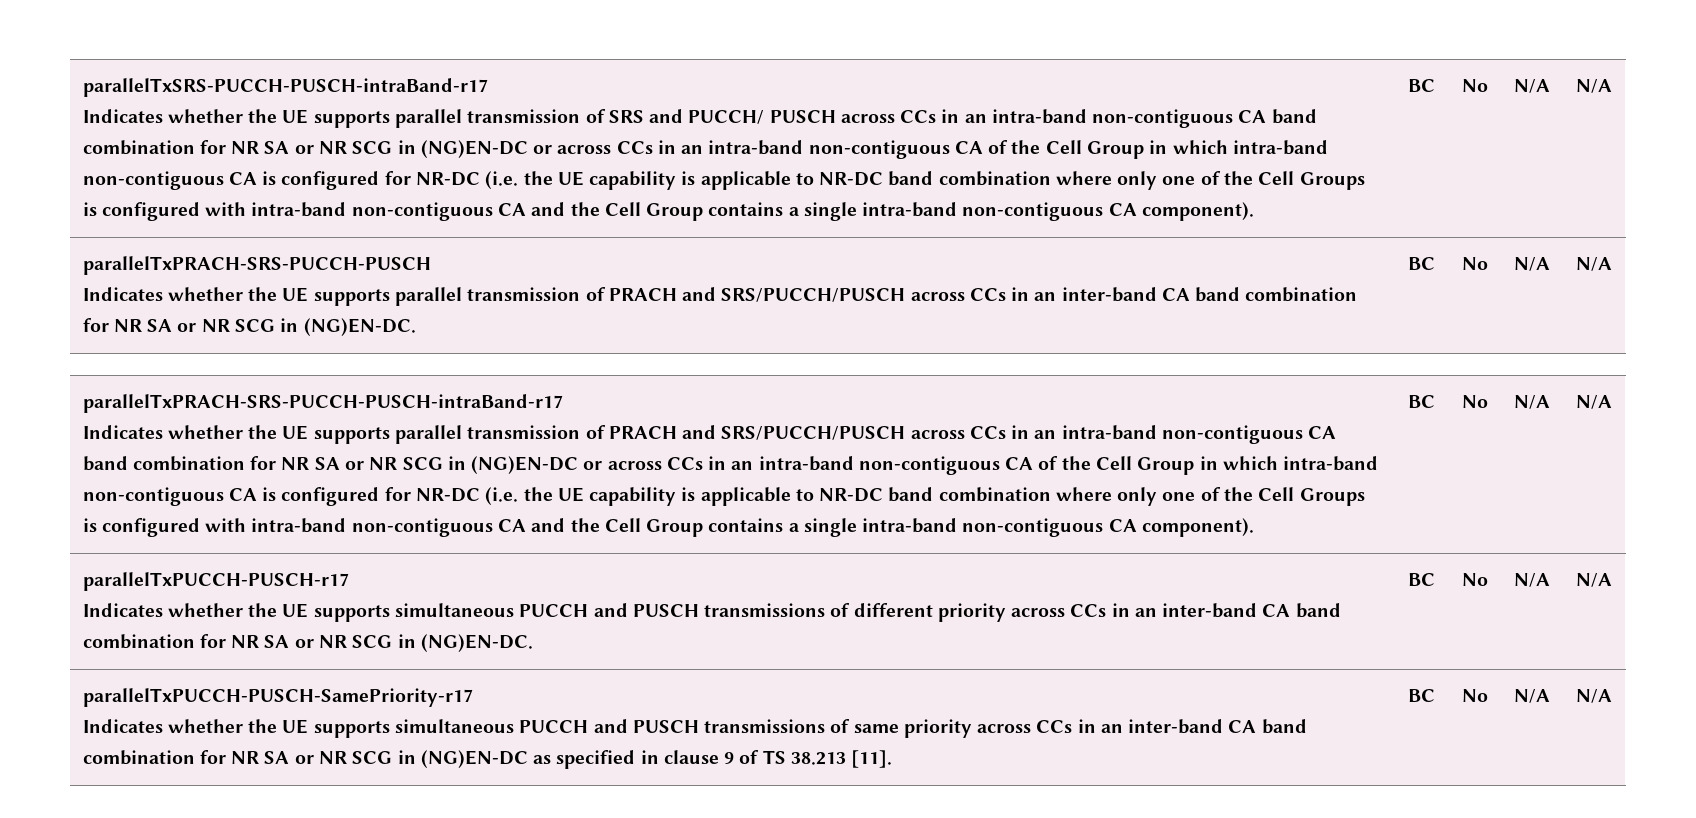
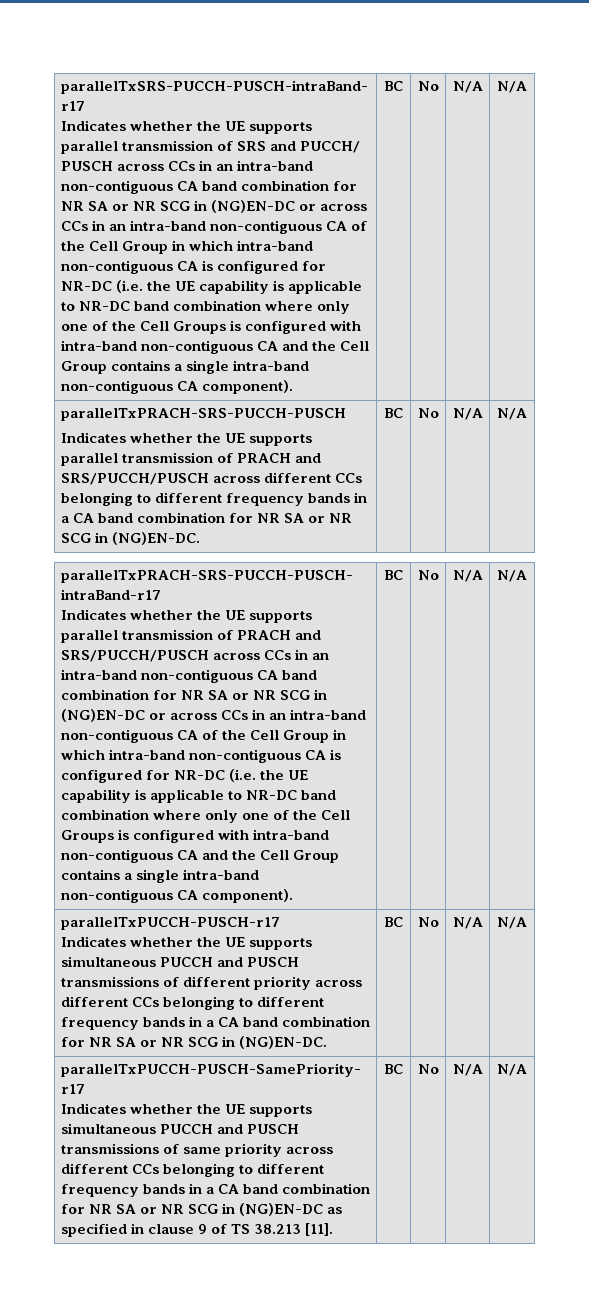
[969,287,1157,302] CCs in an inter-band -> [263,472,362,483] [60,492,367,506] [60,516,69,523] different CCs belonging to different frequency bands in a
[1070,603,1258,618] CCs in an inter-band -> [60,996,324,1010] [60,1016,214,1030] different CCs belonging to different frequency bands in a
[1036,719,1224,734] CCs in an inter-band -> [60,1163,324,1177] [60,1183,214,1197] different CCs belonging to different frequency bands in a

